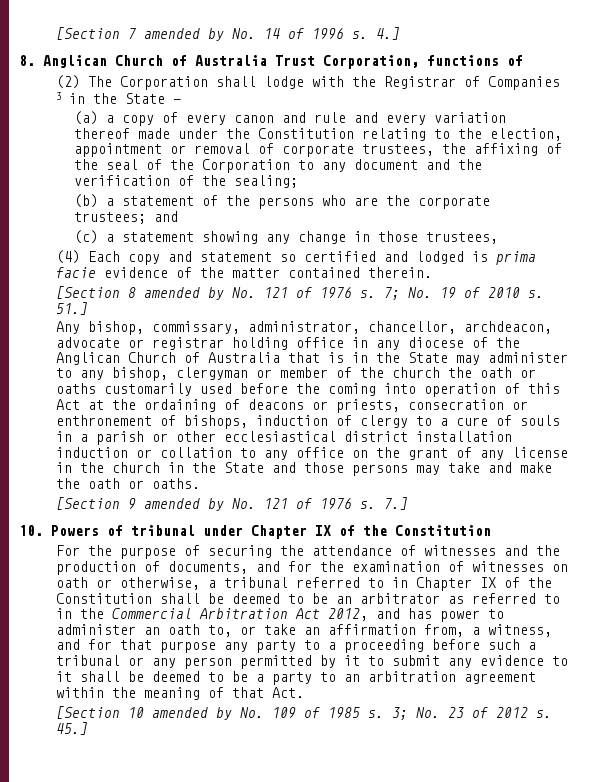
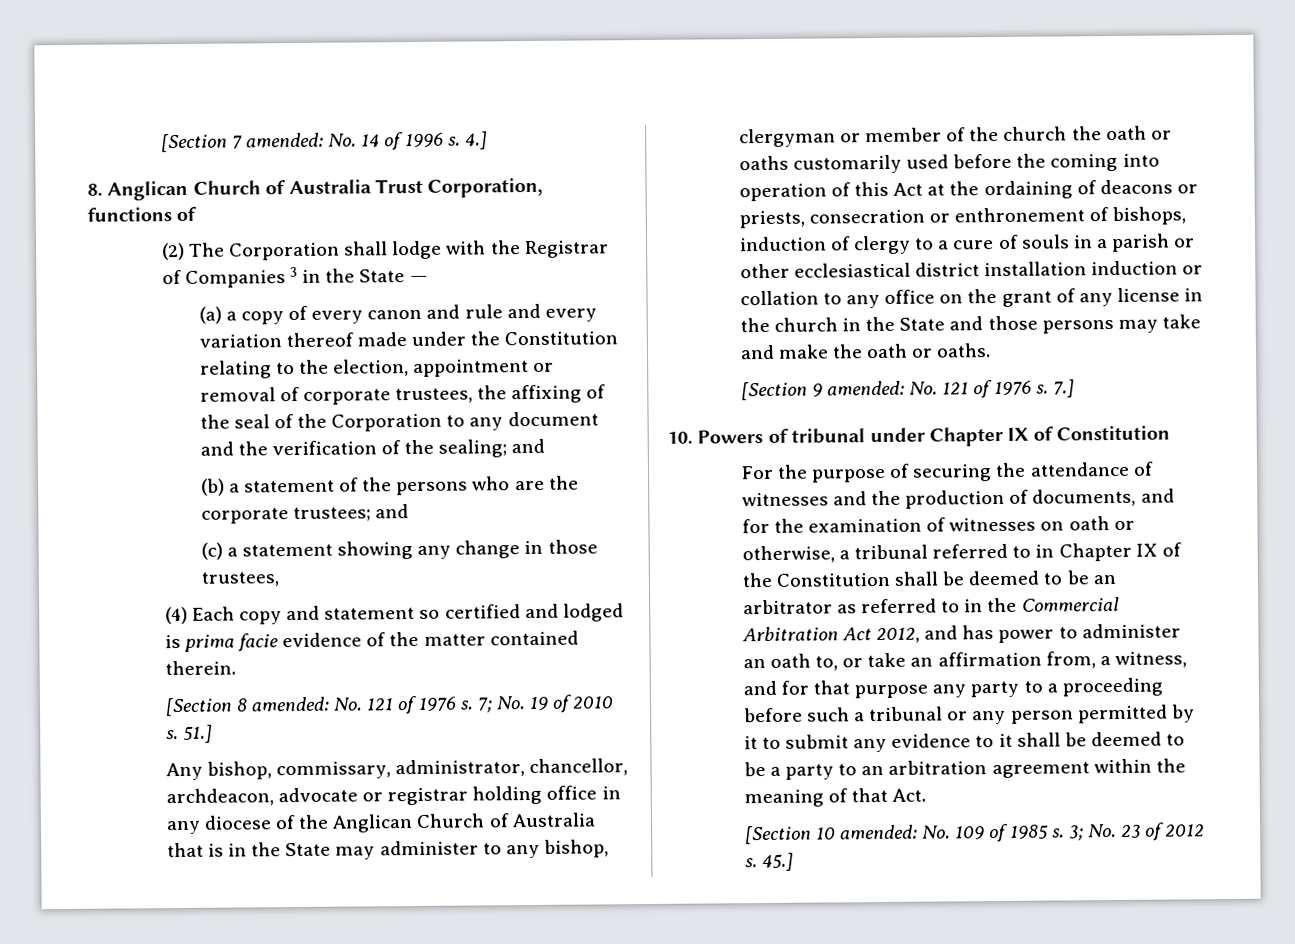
[143,28,224,41] amended by -> [245,132,324,148] amended:
(299, 181) none -> [511,438,546,454] and
[143,287,224,300] amended by -> [250,696,330,712] amended:
[143,498,224,511] amended by -> [826,380,905,396] amended:
[363,525,387,536] the -> (1054, 433) none
[151,707,232,720] amended by -> [839,824,918,840] amended:

